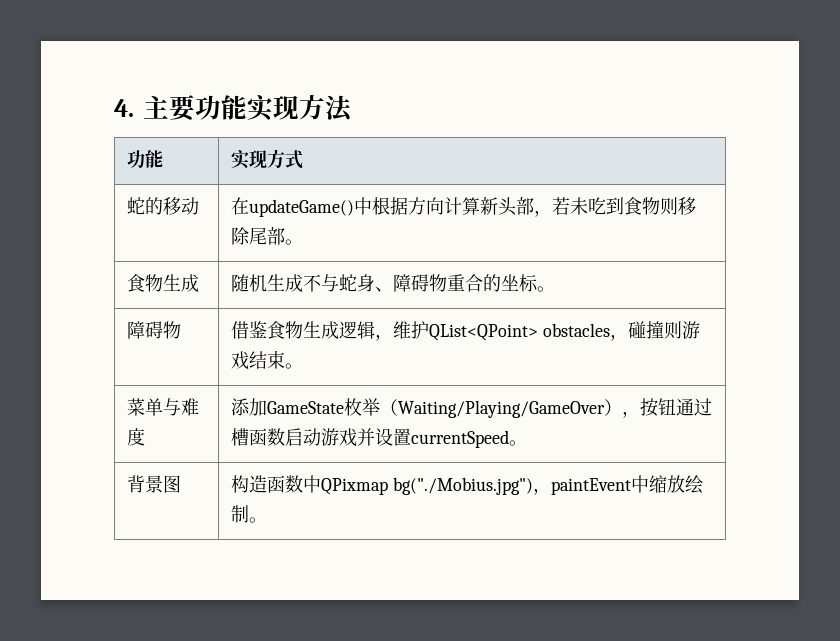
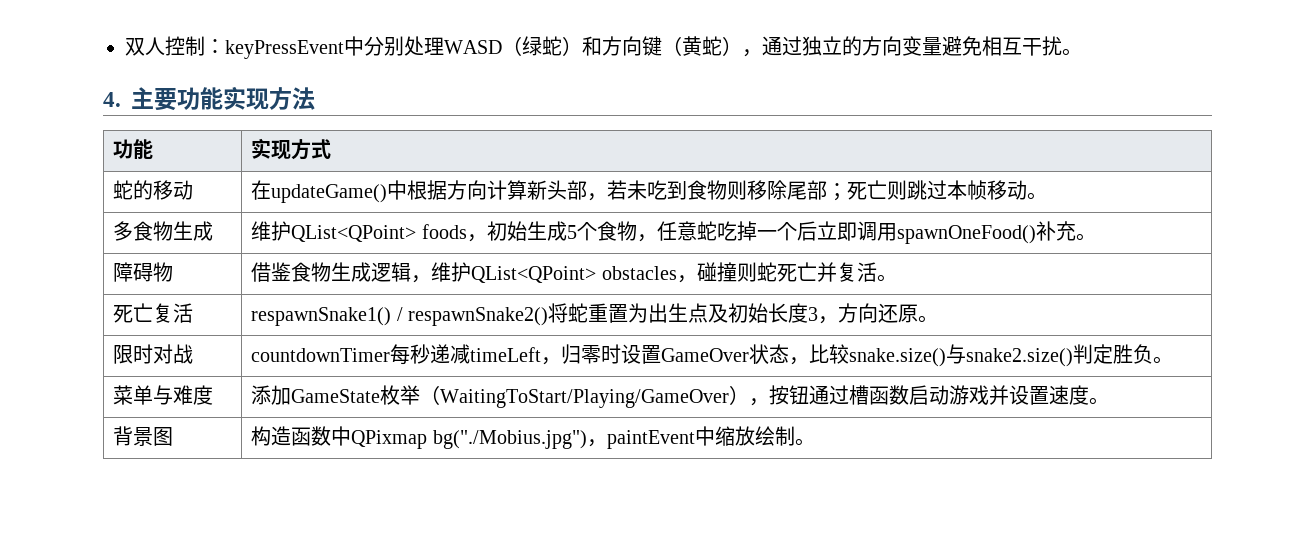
(114, 108) none -> [125,36,1082,59] 双人控制：keyPressEvent中分别处理WASD（绿蛇）和方向键（黄蛇），通过独立的方向变量避免相互干扰。 //
[285,239,304,245] 。 // -> [827,180,1048,201] [113,221,134,241] ；死亡则跳过本帧移动。 // 多
[231,274,539,292] 随机生成不与蛇身、障碍物重合的坐标 -> [251,221,1076,244] 维护QList<QPoint> foods，初始生成5个食物，任意蛇吃掉一个后立即调用spawnOneFood()补充
[682,321,701,339] [231,351,286,370] 游戏结束 -> [756,262,897,282] [113,303,194,323] [251,303,939,326] [113,344,194,364] [251,344,1154,367] 蛇死亡并复活。 // 死亡复活 | respawnSnake1() / respawnSnake2()将蛇重置为出生点及初始长度3，方向还原。 // 限时对战 | countdownTimer每秒递减timeLeft，归零时设置GameOver状态，比较snake.size()与snake2.size()判定胜负
[398,400,606,418] Waiting/Playing/GameOver -> [440,389,730,408] WaitingToStart/Playing/GameOver
[411,430,510,448] currentSpeed -> [1049,385,1090,405] 速度

